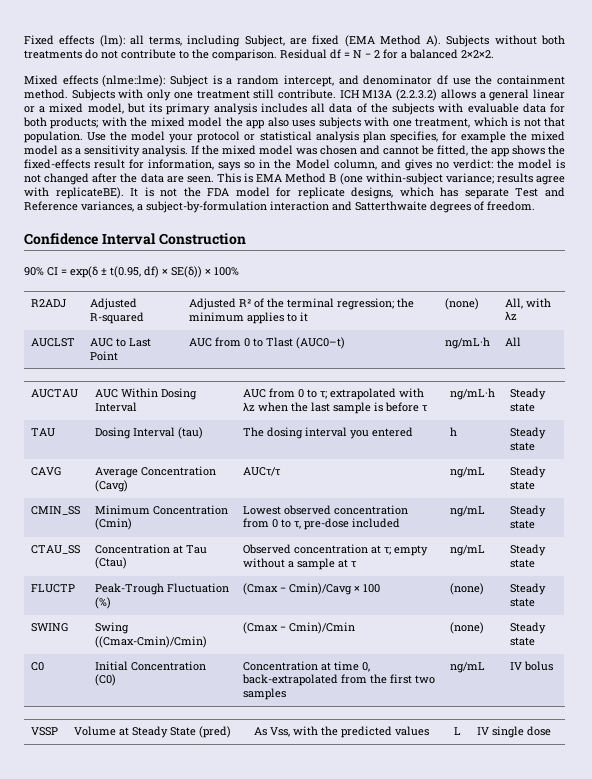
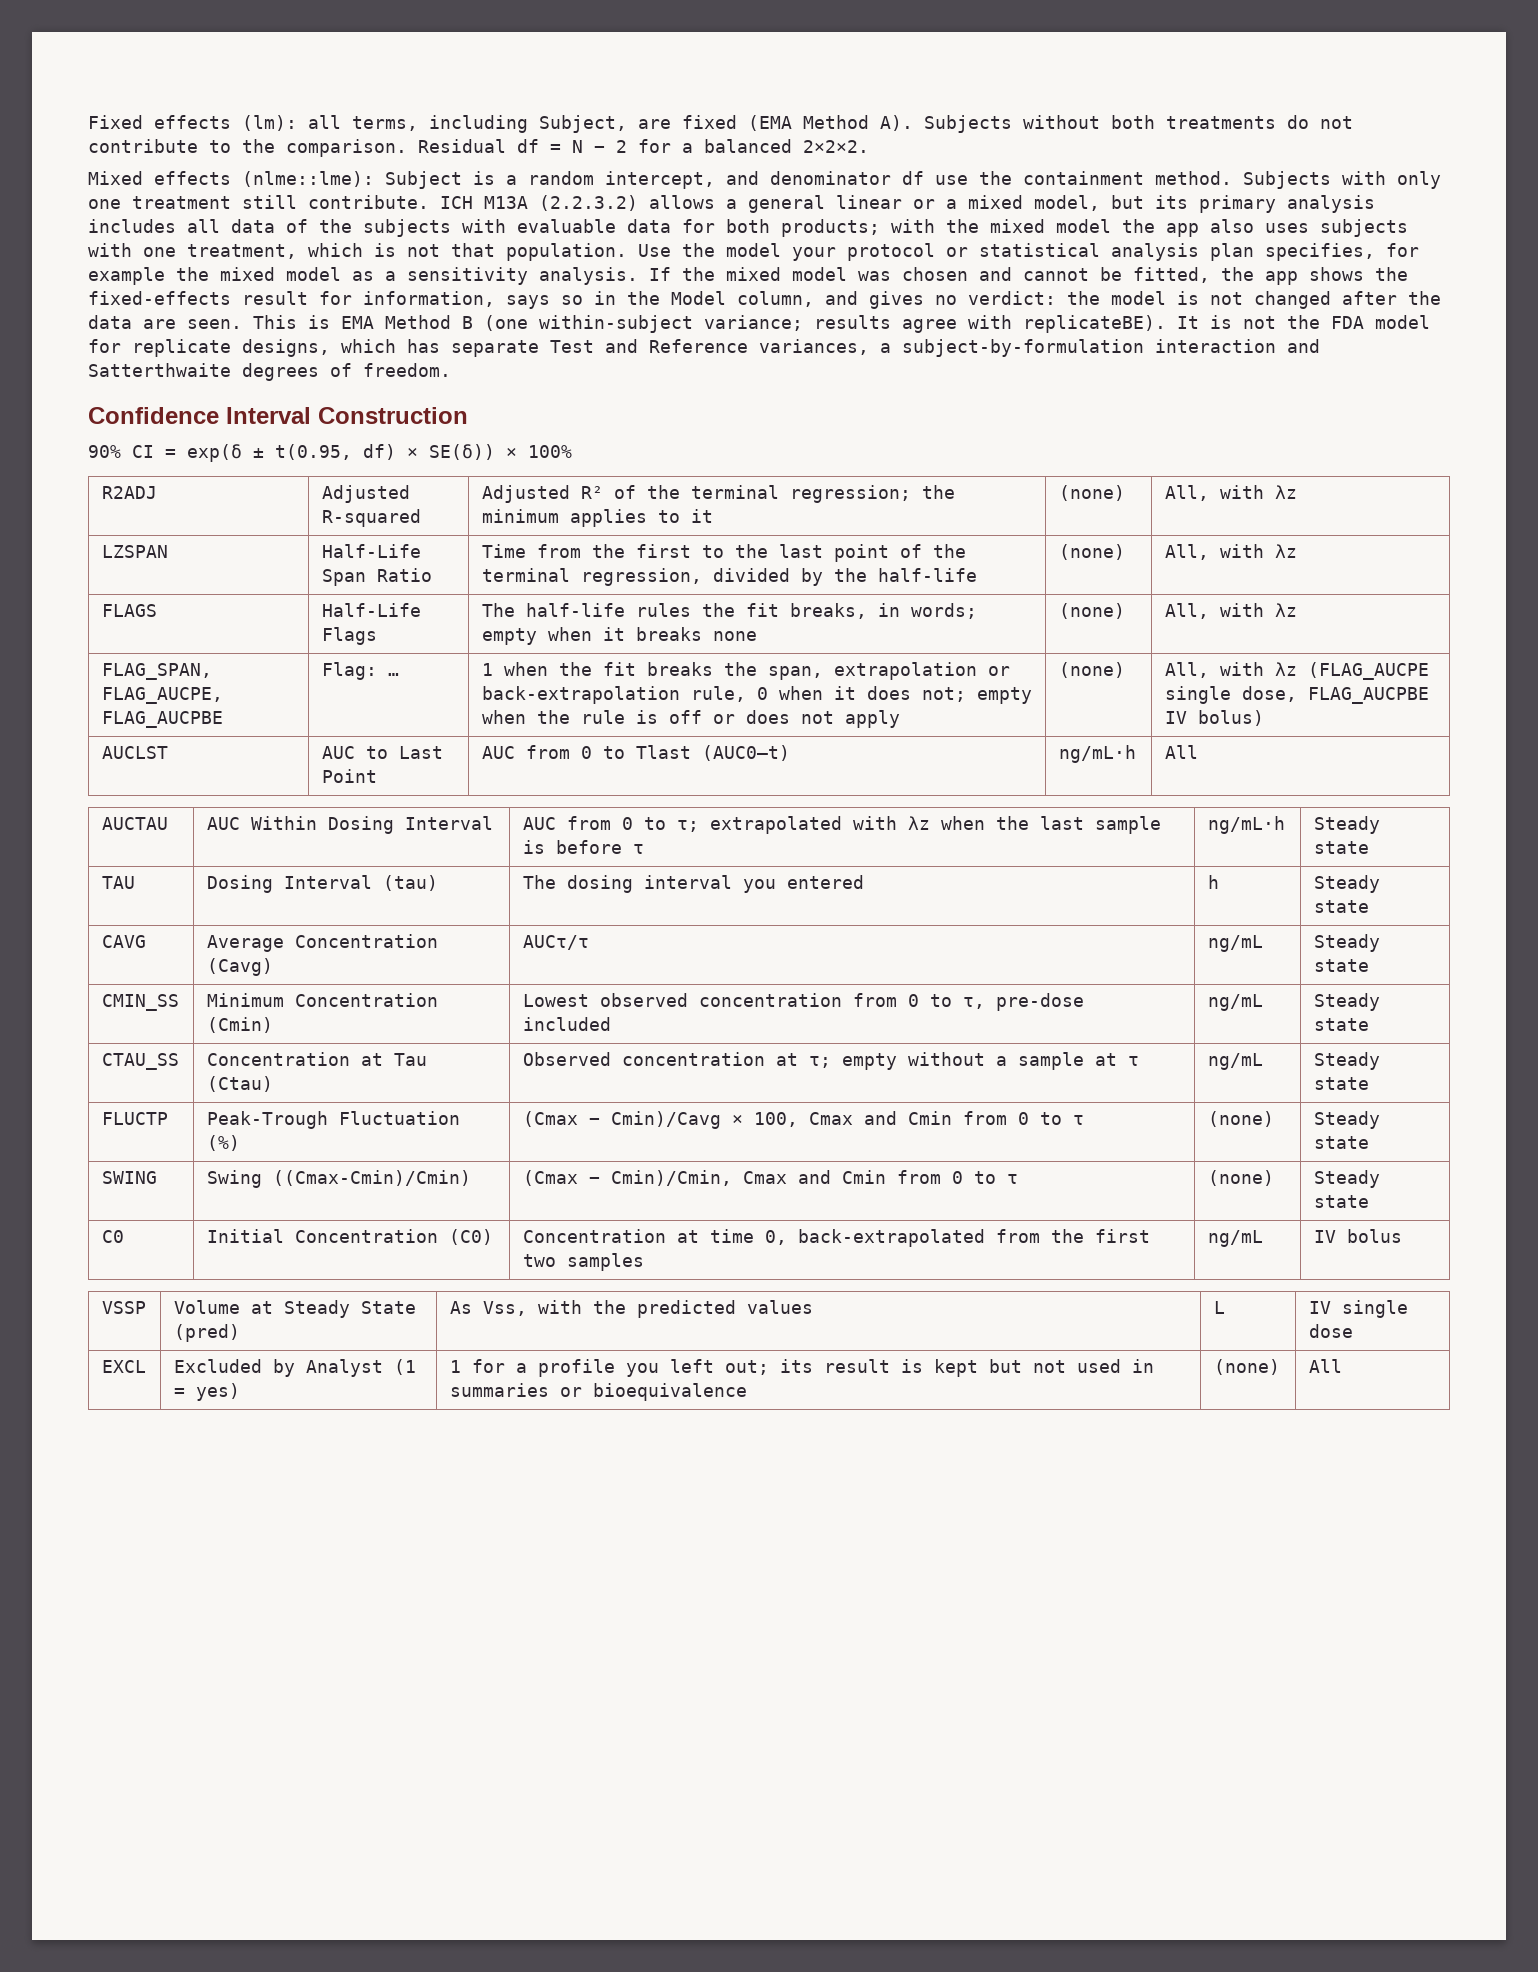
(518, 316) none -> [101,545,168,558] [321,544,421,558] [321,568,432,586] [481,544,966,562] [481,568,977,586] [1058,544,1125,560] [1164,544,1297,560] [101,604,157,617] [321,603,421,617] [321,627,377,645] [481,603,977,619] [481,627,757,645] [1058,603,1125,619] [1164,603,1297,619] [101,663,212,680] [101,687,223,704] [101,711,223,728] [321,662,399,680] [481,662,1010,680] [481,686,1032,704] [481,710,900,728] [1058,662,1125,678] [1164,662,1429,680] [1164,686,1429,704] [1164,710,1264,726] // LZSPAN | Half-Life Span Ratio | Time from the first to the last point of the terminal regression, divided by the half-life | (none) | All, with λz // FLAGS | Half-Life Flags | The half-life rules the fit breaks, in words; empty when it breaks none | (none) | All, with λz // FLAG_SPAN, FLAG_AUCPE, FLAG_AUCPBE | Flag: … | 1 when the fit breaks the span, extrapolation or back-extrapolation rule, 0 when it does not; empty when the rule is off or does not apply | (none) | All, with λz (FLAG_AUCPE single dose, FLAG_AUCPBE IV bolus)
[363,584,381,593] 100 -> [753,1111,1084,1127] 100, Cmax and Cmin from 0 to τ
[289,622,356,634] Cmin)/Cmin -> [610,1170,1018,1186] Cmin)/Cmin, Cmax and Cmin from 0 to τ
(552, 731) none -> [101,1360,146,1373] [173,1359,416,1377] [173,1383,240,1401] [449,1359,1154,1377] [449,1383,747,1401] [1213,1359,1280,1375] [1308,1359,1342,1373] // EXCL | Excluded by Analyst (1 = yes) | 1 for a profile you left out; its result is kept but not used in summaries or bioequivalence | (none) | All

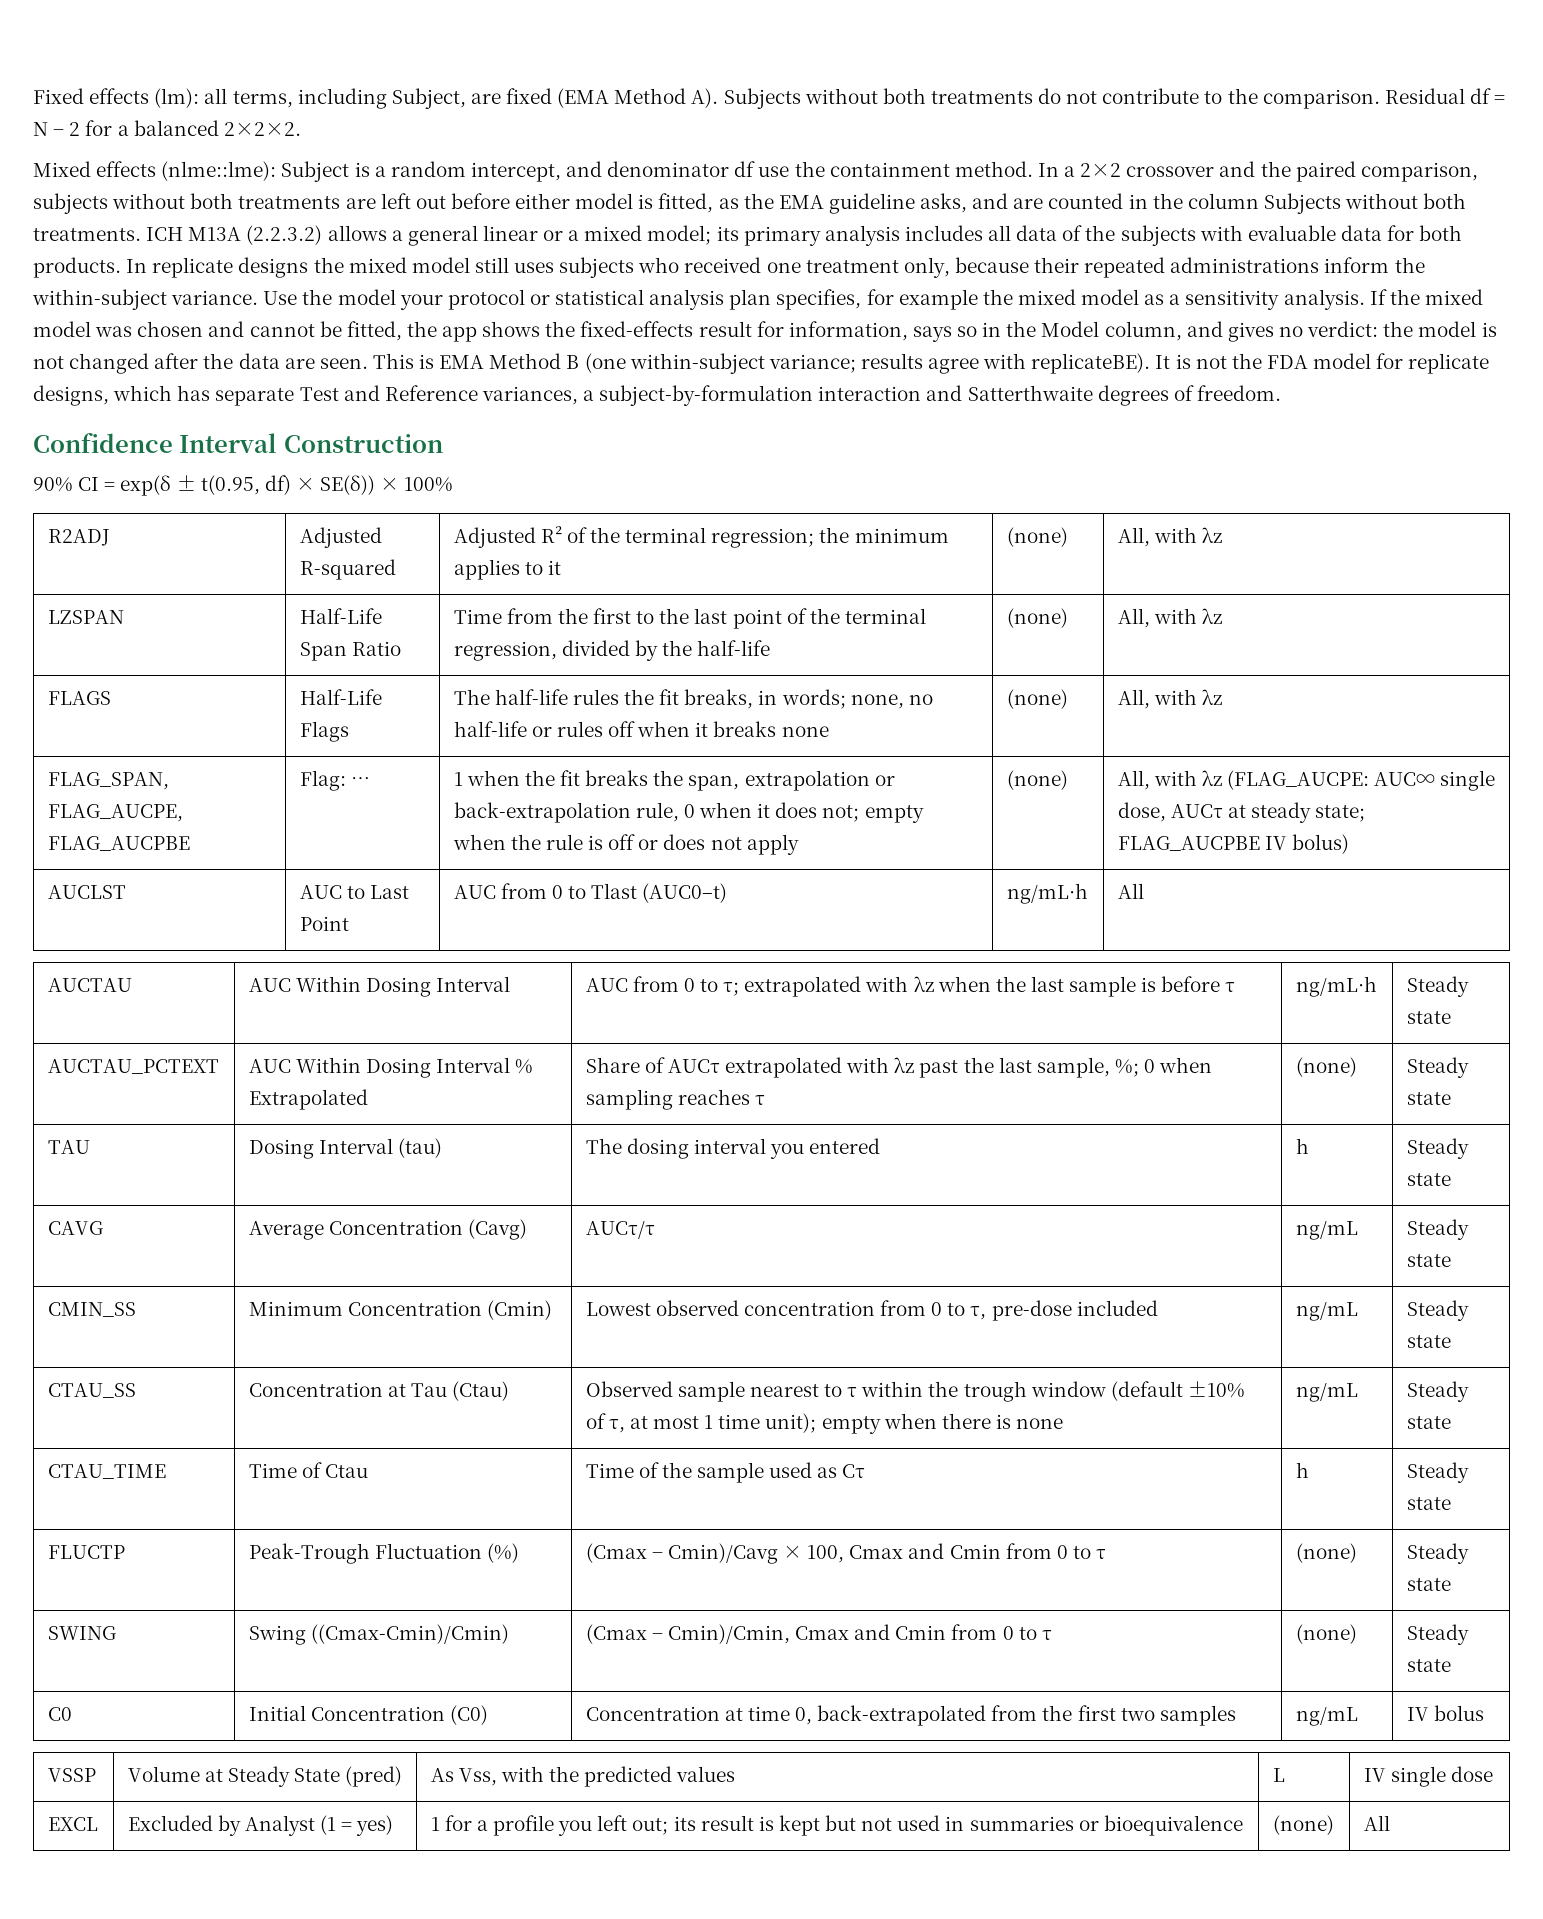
[1243,171,1441,189] [88,195,429,209] Subjects with only one treatment still contribute. -> [1037,161,1478,182] [33,193,1467,214] [33,228,141,241] In a 2×2 crossover and the paired comparison, subjects without both treatments are left out before either model is fitted, as the EMA guideline asks, and are counted in the column Subjects without both treatments.
[1034,195,1144,211] model, but -> [647,225,712,245] model;
[781,219,1408,237] [88,243,627,261] products; with the mixed model the app also uses subjects with one treatment, which is not that population. -> [33,257,1425,278] [32,289,259,310] products. In replicate designs the mixed model still uses subjects who received one treatment only, because their repeated administrations inform the within-subject variance.
[481,628,537,645] empty -> [850,694,933,709] [453,721,635,737] none, no half-life or rules off
[1307,662,1429,680] [1164,686,1297,704] (FLAG_AUCPE single dose, -> [1226,770,1496,791] [1117,802,1366,823] (FLAG_AUCPE: AUC∞ single dose, AUCτ at steady state;
(1369, 847) none -> [47,1059,219,1074] [248,1057,534,1078] [248,1089,368,1110] [585,1057,1213,1078] [585,1089,765,1110] [1295,1057,1357,1077] [1406,1057,1469,1078] [1406,1092,1451,1105] // AUCTAU_PCTEXT | AUC Within Dosing Interval % Extrapolated | Share of AUCτ extrapolated with λz past the last sample, %; 0 when sampling reaches τ | (none) | Steady state
[621,1052,1139,1070] [1207,1053,1263,1070] concentration at τ; empty without a sample at τ | ng/mL -> [677,1381,1245,1402] [585,1413,1064,1434] [1295,1383,1358,1402] [1406,1381,1469,1402] [1406,1416,1451,1429] [47,1464,166,1479] [248,1462,368,1478] [585,1462,866,1483] [1295,1462,1309,1478] sample nearest to τ within the trough window (default ±10% of τ, at most 1 time unit); empty when there is none | ng/mL | Steady state // CTAU_TIME | Time of Ctau | Time of the sample used as Cτ | h

